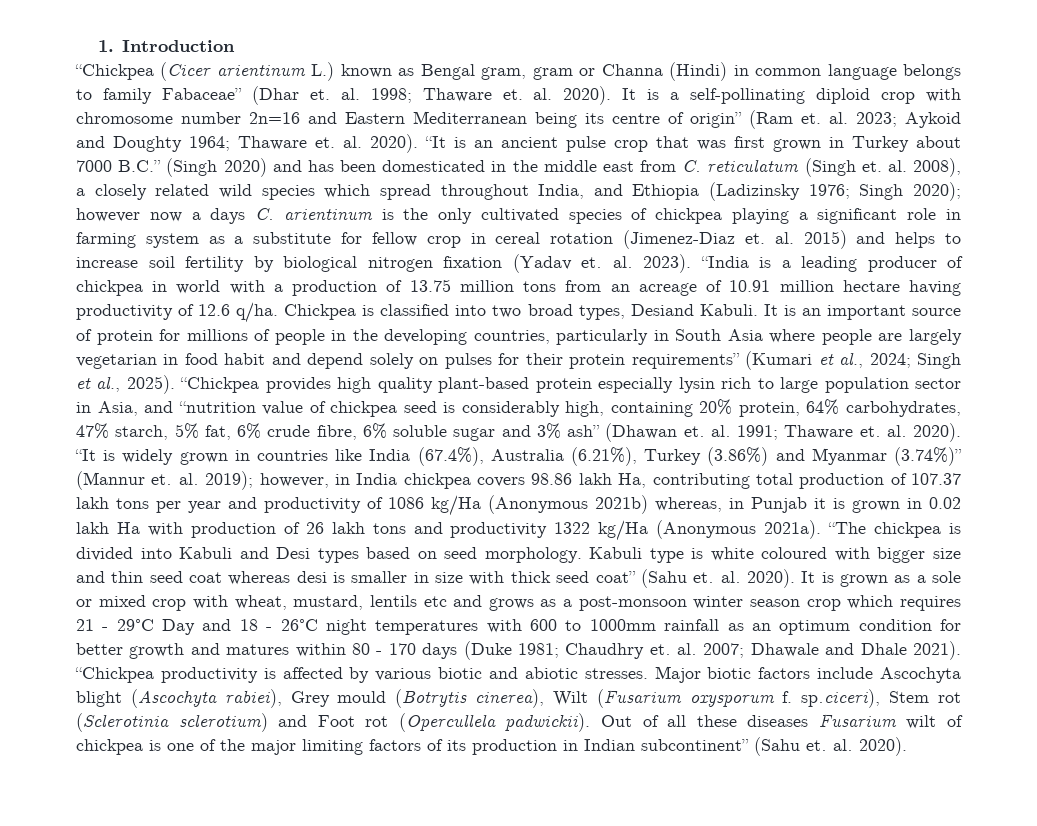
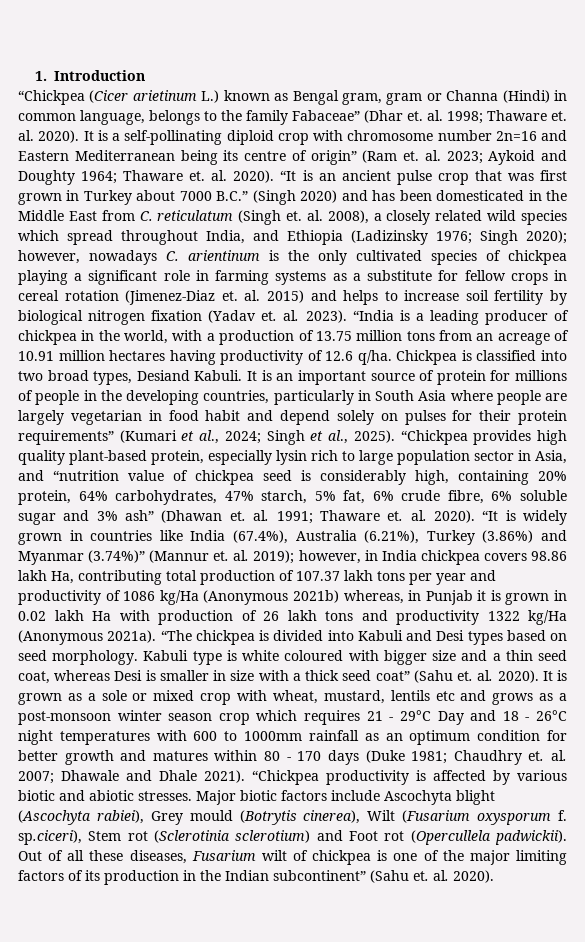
[216,65,306,76] arientinum -> [132,90,197,101] arietinum
[827,64,897,80] language -> [80,110,145,125] language,
(92, 94) none -> [221,110,242,121] the
[543,160,634,172] middle east -> [18,210,97,221] Middle East
[76,208,246,224] however now a days -> [18,250,157,265] however, nowadays
[145,233,199,248] system -> [275,271,327,285] systems
[426,236,461,248] crop -> [510,273,548,285] crops
[176,280,221,294] world -> [98,330,169,344] the world,
[842,280,900,292] hectare -> [109,350,166,361] hectares
[535,378,592,393] protein -> [151,450,204,465] protein,
(105, 577) none -> [492,653,501,661] a
[189,571,327,585] coat whereas desi -> [18,670,143,684] coat, whereas Desi
(505, 578) none -> [292,673,301,681] a
[747,715,809,727] diseases -> [129,850,187,864] diseases,
(578, 745) none -> [200,870,221,881] the

